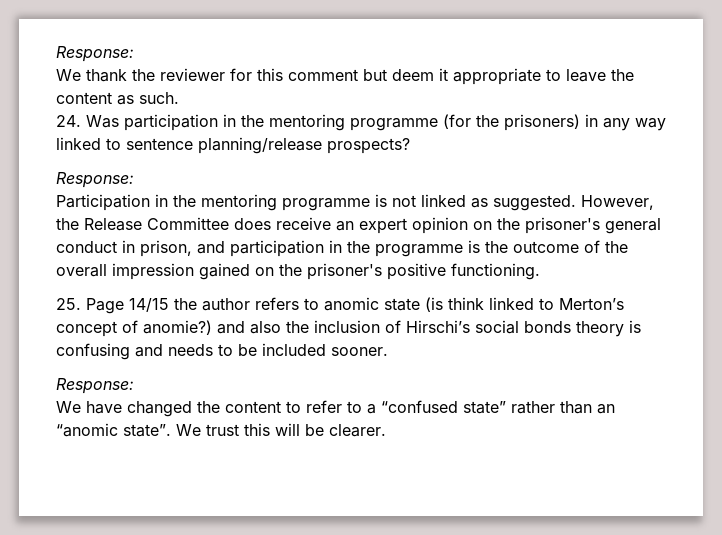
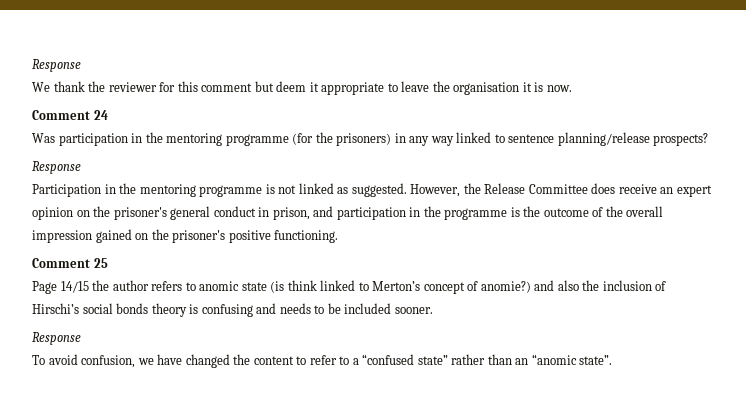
[56,46,134,62] Response: -> [32,59,81,72] Response
[56,92,179,105] [56,115,81,127] content as such. // 24. -> [453,82,572,95] [32,110,108,120] organisation it is now. // Comment 24 //
[56,172,134,188] Response: -> [32,161,81,174] Response
[56,298,81,310] 25. -> [32,258,108,268] Comment 25 //
[56,378,134,394] [56,401,81,413] Response: // We -> [32,332,81,345] [32,354,154,368] Response // To avoid confusion, we
[176,423,386,437] We trust this will be clearer. -> (613, 360) none

